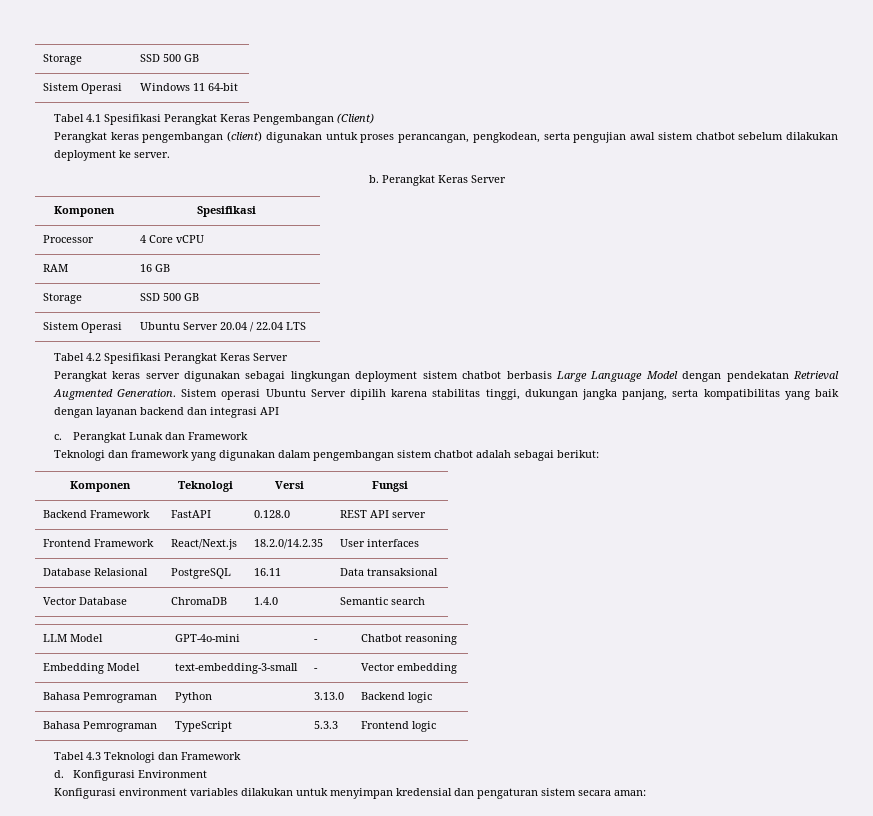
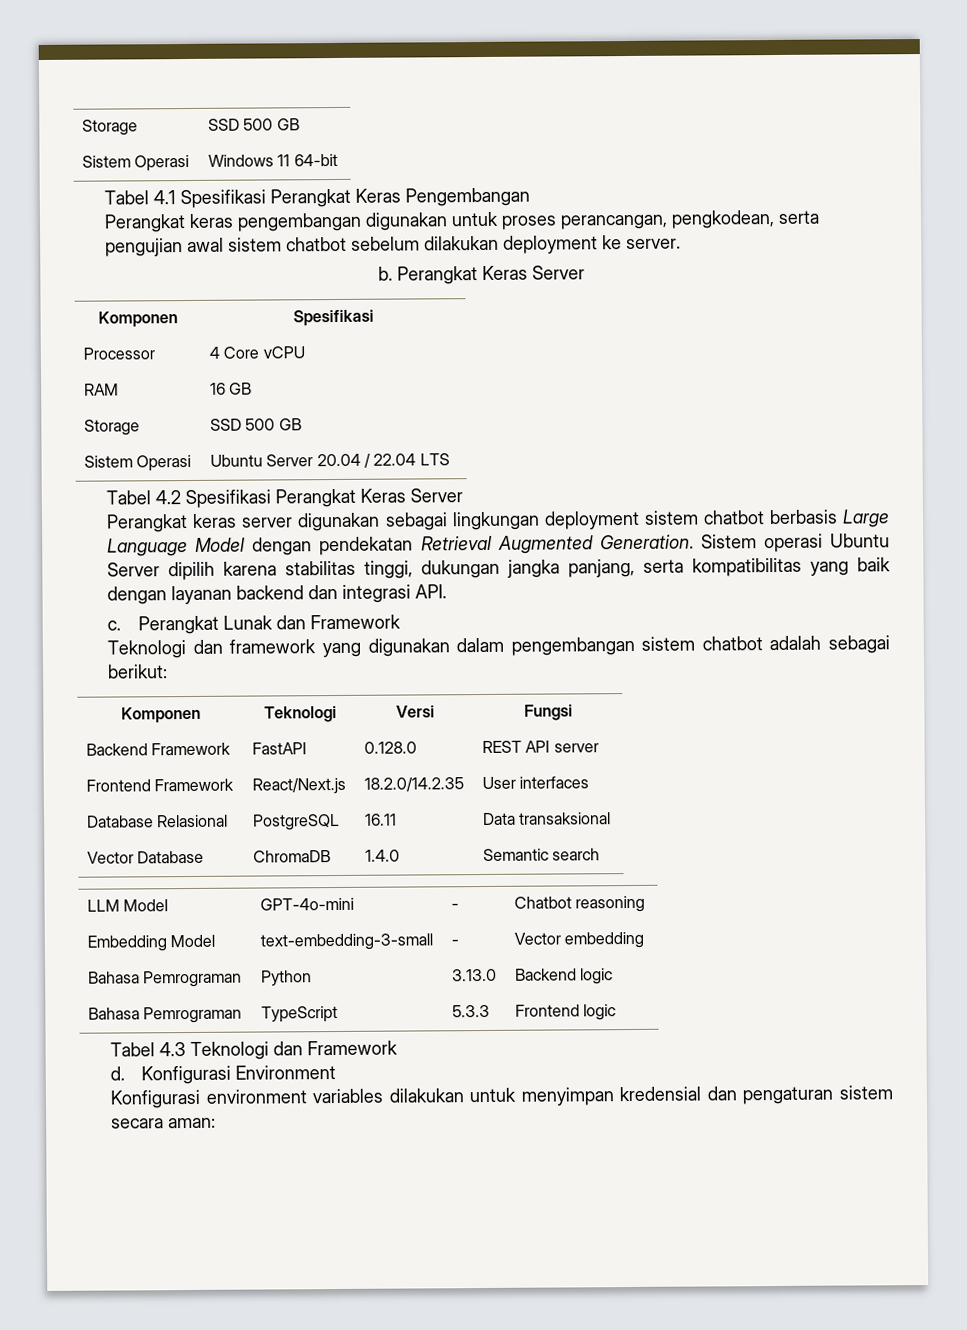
[336,113,374,124] (Client) -> (531, 197) none
[227,131,263,142] (client) -> (363, 222) none
[259,407,279,415] API -> [415,584,448,599] API.

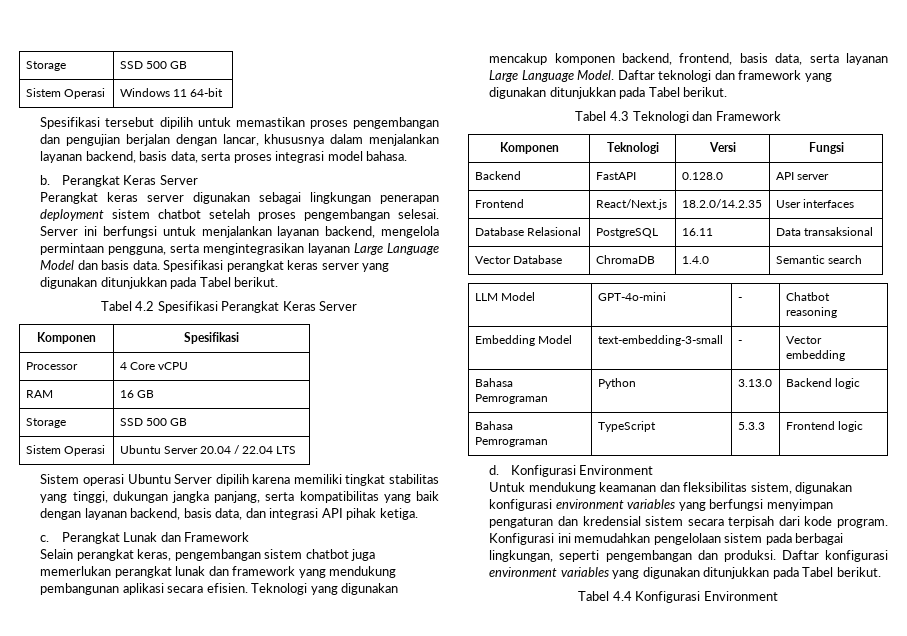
[104,187,531,209] [104,210,821,233] [105,235,682,257] [377,266,393,281] Tabel 4.1 Spesifikasi Perangkat Keras Pengembangan // Perangkat keras pengembangan digunakan untuk proses perancangan, pengkodean, serta pengujian awal sistem chatbot sebelum dilakukan deployment ke server. // b. -> [40,117,439,129] [40,134,439,146] [40,151,408,163] [40,175,198,187] [40,192,439,204] [40,209,439,221] [40,226,440,238] [40,243,440,255] [40,260,390,272] [40,277,279,289] [100,301,218,313] Spesifikasi tersebut dipilih untuk memastikan proses pengembangan dan pengujian berjalan dengan lancar, khususnya dalam menjalankan layanan backend, basis data, serta proses integrasi model bahasa. // b. Perangkat Keras Server // Perangkat keras server digunakan sebagai lingkungan penerapan deployment sistem chatbot setelah proses pengembangan selesai. Server ini berfungsi untuk menjalankan layanan backend, mengelola permintaan pengguna, serta mengintegrasikan layanan Large Language Model dan basis data. Spesifikasi perangkat keras server yang digunakan ditunjukkan pada Tabel berikut. // Tabel 4.2 Spesifikasi
[106,488,464,509] [106,509,891,533] [107,534,694,557] Tabel 4.2 Spesifikasi Perangkat Keras Server // Perangkat keras server digunakan sebagai lingkungan deployment sistem chatbot berbasis Large Language Model dengan pendekatan Retrieval Augmented Generation. -> (297, 450) none
[285,560,357,576] stabilitas -> [293,474,440,486] [40,494,68,503] memiliki tingkat stabilitas yang
[236,584,448,603] backend dan integrasi API. -> [130,508,418,520] backend, basis data, dan integrasi API pihak ketiga.
[107,635,891,659] [107,664,169,679] Teknologi dan framework yang digunakan dalam pengembangan sistem chatbot adalah sebagai berikut: -> [40,549,376,561] [40,566,397,578] [40,583,399,595] [489,53,888,65] [489,70,832,82] [489,87,728,99] [575,111,781,123] Selain perangkat keras, pengembangan sistem chatbot juga memerlukan perangkat lunak dan framework yang mendukung pembangunan aplikasi secara efisien. Teknologi yang digunakan mencakup komponen backend, frontend, basis data, serta layanan Large Language Model. Daftar teknologi dan framework yang digunakan ditunjukkan pada Tabel berikut. // Tabel 4.3 Teknologi dan Framework
[151,742,232,756] Framework -> (521, 175) none
[482,740,523,754] REST -> (723, 176) none
[154,778,235,792] Framework -> (524, 203) none
[110,1040,399,1061] [110,1065,337,1085] [110,1085,894,1109] [111,1117,217,1129] Tabel 4.3 Teknologi dan Framework // d. Konfigurasi Environment // Konfigurasi environment variables dilakukan untuk menyimpan kredensial dan pengaturan sistem secara aman: -> [489,465,654,477] [489,482,853,494] [489,499,833,511] [489,516,889,528] [489,533,844,545] [489,550,888,562] [489,567,881,579] [578,591,778,603] d. Konfigurasi Environment // Untuk mendukung keamanan dan fleksibilitas sistem, digunakan konfigurasi environment variables yang berfungsi menyimpan pengaturan dan kredensial sistem secara terpisah dari kode program. Konfigurasi ini memudahkan pengelolaan sistem pada berbagai lingkungan, seperti pengembangan dan produksi. Daftar konfigurasi environment variables yang digunakan ditunjukkan pada Tabel berikut. // Tabel 4.4 Konfigurasi Environment

